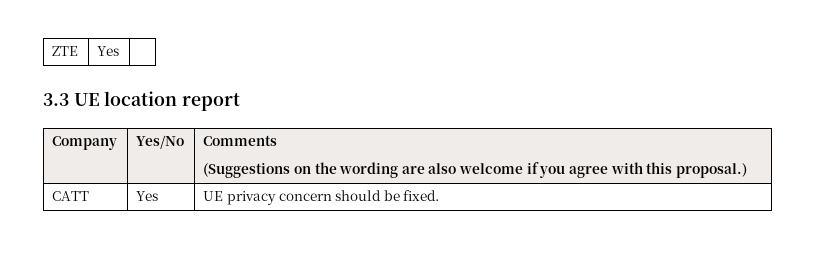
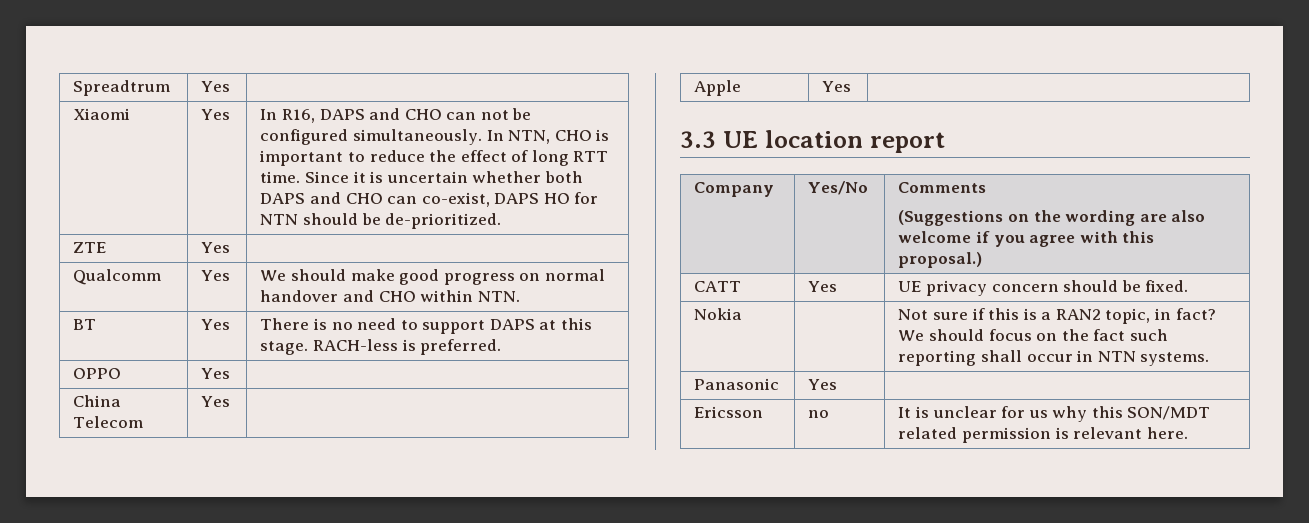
[52,46,79,56] ZTE -> [73,80,171,96] [201,81,231,92] [73,108,131,120] [201,109,231,120] [260,108,532,123] [260,129,610,145] [259,150,609,166] [260,171,583,183] [260,192,599,207] [260,213,502,229] [73,242,107,253] [201,242,231,253] [73,269,162,285] [201,270,231,281] [260,269,605,285] [260,290,520,302] [73,319,97,330] [201,319,231,330] [260,318,593,334] [260,339,502,355] [73,368,122,379] [201,368,231,379] [73,395,122,407] [73,416,144,428] [201,396,231,407] [694,80,742,96] Spreadtrum | Yes | // Xiaomi | Yes | In R16, DAPS and CHO can not be configured simultaneously. In NTN, CHO is important to reduce the effect of long RTT time. Since it is uncertain whether both DAPS and CHO can co-exist, DAPS HO for NTN should be de-prioritized. // ZTE | Yes | // Qualcomm | Yes | We should make good progress on normal handover and CHO within NTN. // BT | Yes | There is no need to support DAPS at this stage. RACH-less is preferred. // OPPO | Yes | // China Telecom | Yes | // Apple
(440, 195) none -> [694,308,743,320] [898,308,1216,324] [898,329,1168,341] [898,350,1210,366] [694,378,780,390] [808,379,838,390] [694,406,764,418] [808,410,830,418] [898,406,1211,422] [898,427,1188,443] // Nokia | | Not sure if this is a RAN2 topic, in fact? We should focus on the fact such reporting shall occur in NTN systems. // Panasonic | Yes | // Ericsson | no | It is unclear for us why this SON/MDT related permission is relevant here.

